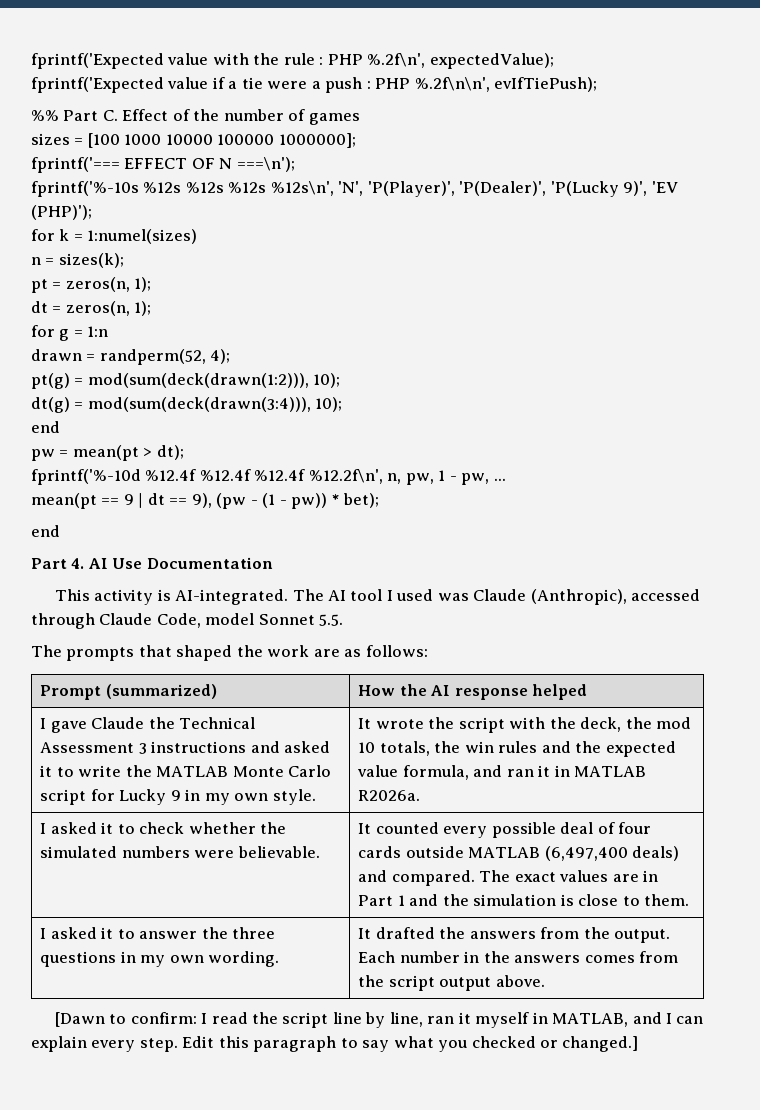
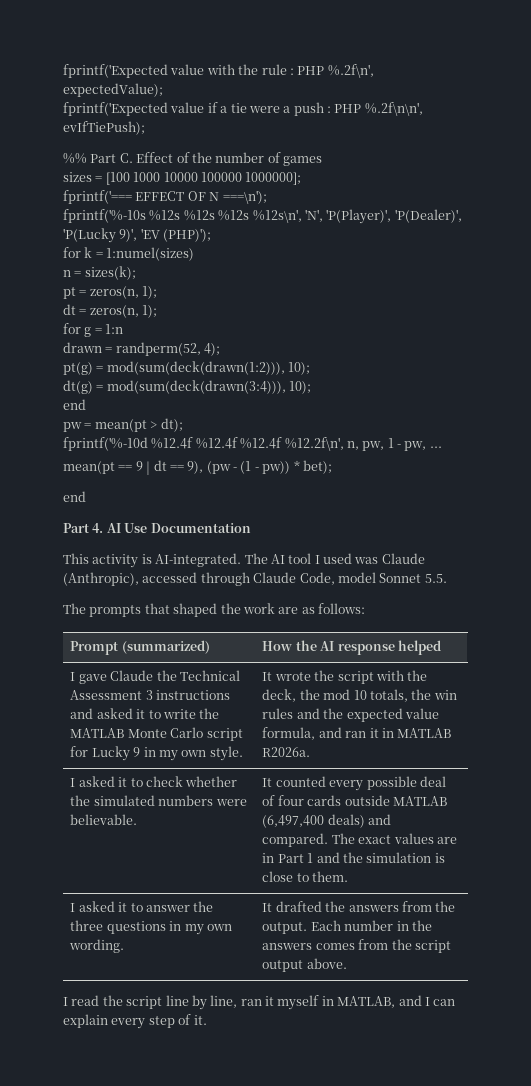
[54,1012,197,1027] [Dawn to confirm: -> (347, 963) none
[139,1036,639,1052] step. Edit this paragraph to say what you checked or changed.] -> [148,1014,207,1028] step of it.

